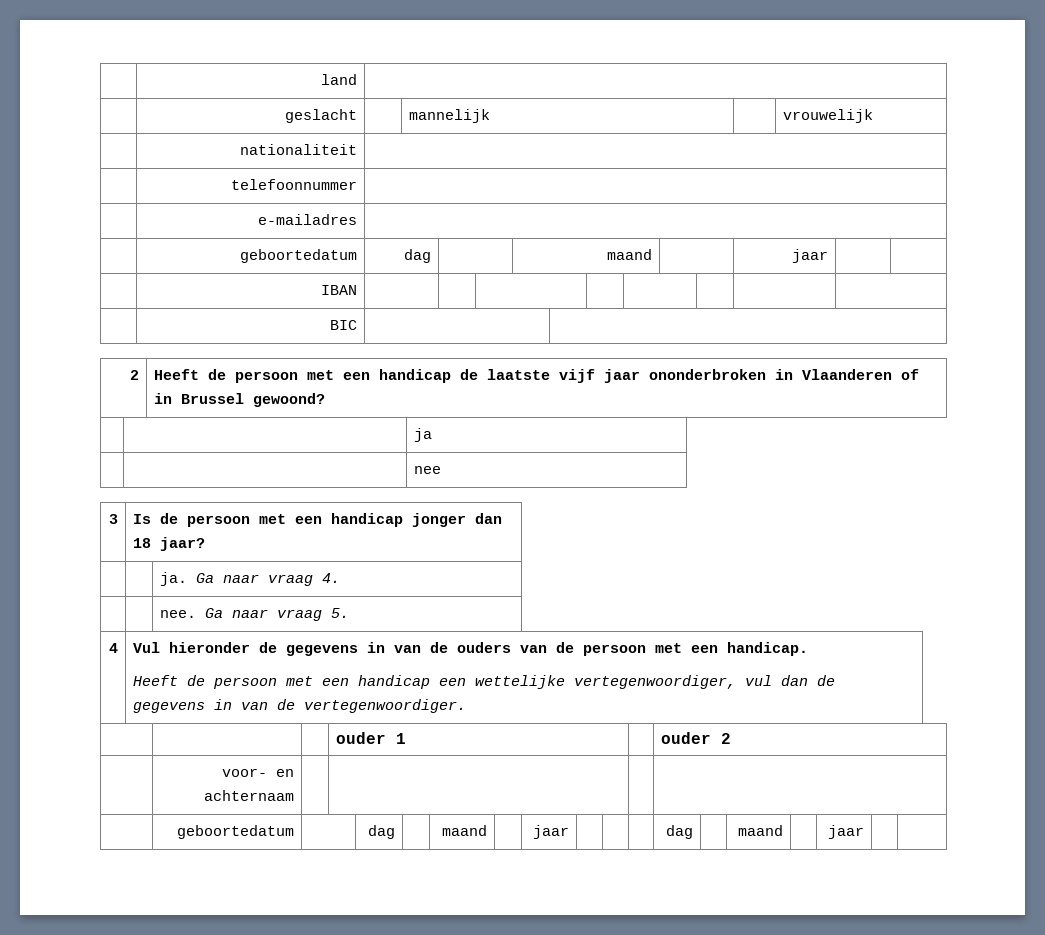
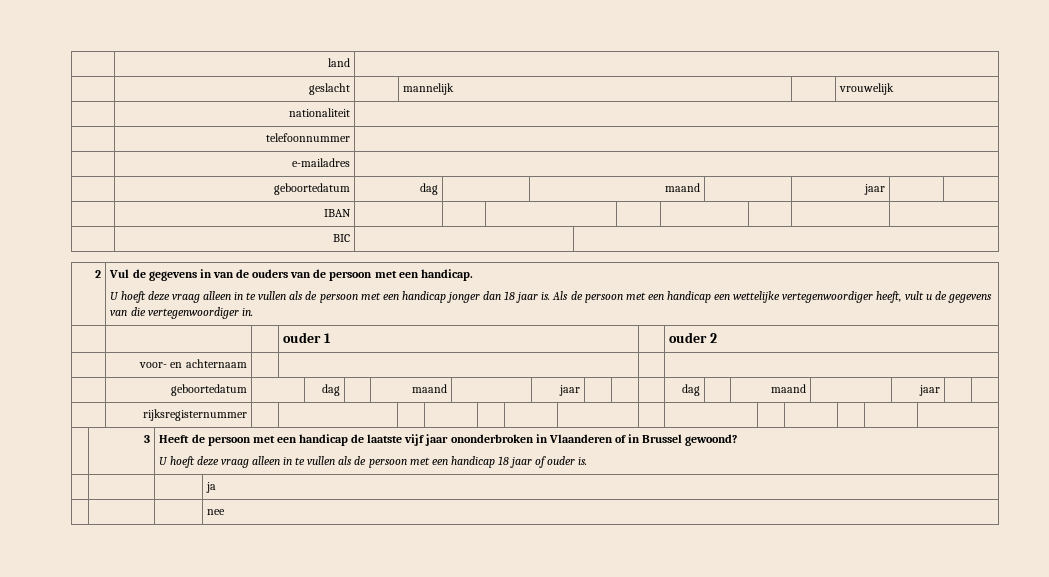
[153,369,919,383] [153,393,325,407] [413,428,432,442] [413,466,441,474] [109,514,119,524] [132,513,502,527] [132,537,205,551] [159,572,340,586] [159,608,349,621] [109,643,119,653] | Heeft de persoon met een handicap de laatste vijf jaar ononderbroken in Vlaanderen of in Brussel gewoond? // | | ja // | | nee // 3 | Is de persoon met een handicap jonger dan 18 jaar? // | | ja. Ga naar vraag 4. // | | nee. Ga naar vraag 5. // 4 -> (101, 274) none
[168,642,250,653] hieronder -> (130, 273) none
[132,675,178,686] Heeft -> [110,291,569,303] U hoeft deze vraag alleen in te vullen als de persoon met een handicap jonger dan 18 jaar is. Als
[573,675,835,689] [132,699,466,713] vertegenwoordiger, vul dan de gegevens in van de vertegenwoordiger. -> [782,291,992,303] [110,307,253,319] vertegenwoordiger heeft, vult u de gegevens van die vertegenwoordiger in.
(865, 832) none -> [142,409,247,421] [143,435,150,443] [159,434,738,446] [159,456,588,468] [206,482,217,493] [207,509,226,515] // | rijksregisternummer | | | | | | | | | | | | | | // | 3 | Heeft de persoon met een handicap de laatste vijf jaar ononderbroken in Vlaanderen of in Brussel gewoond? // U hoeft deze vraag alleen in te vullen als de persoon met een handicap 18 jaar of ouder is. // | | | ja // | | | nee

